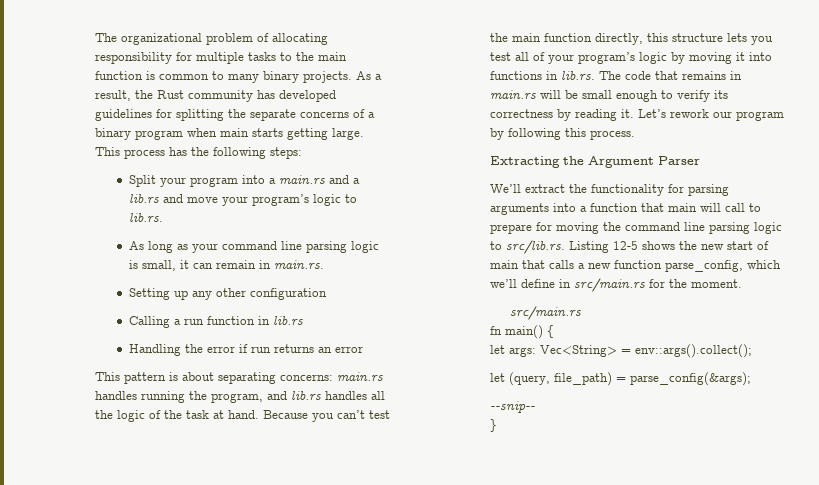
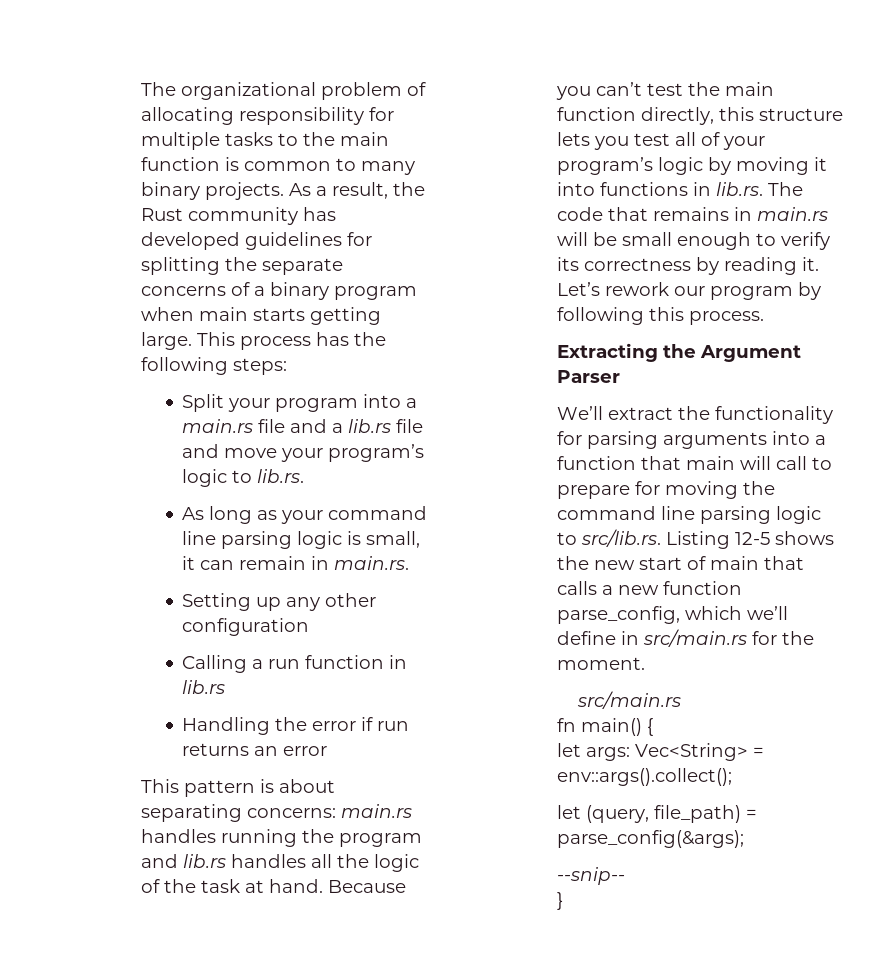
(326, 179) none -> [258,419,286,433] file
(160, 198) none -> [396,419,424,433] file
[210,393,263,403] program, -> [339,833,423,847] program

